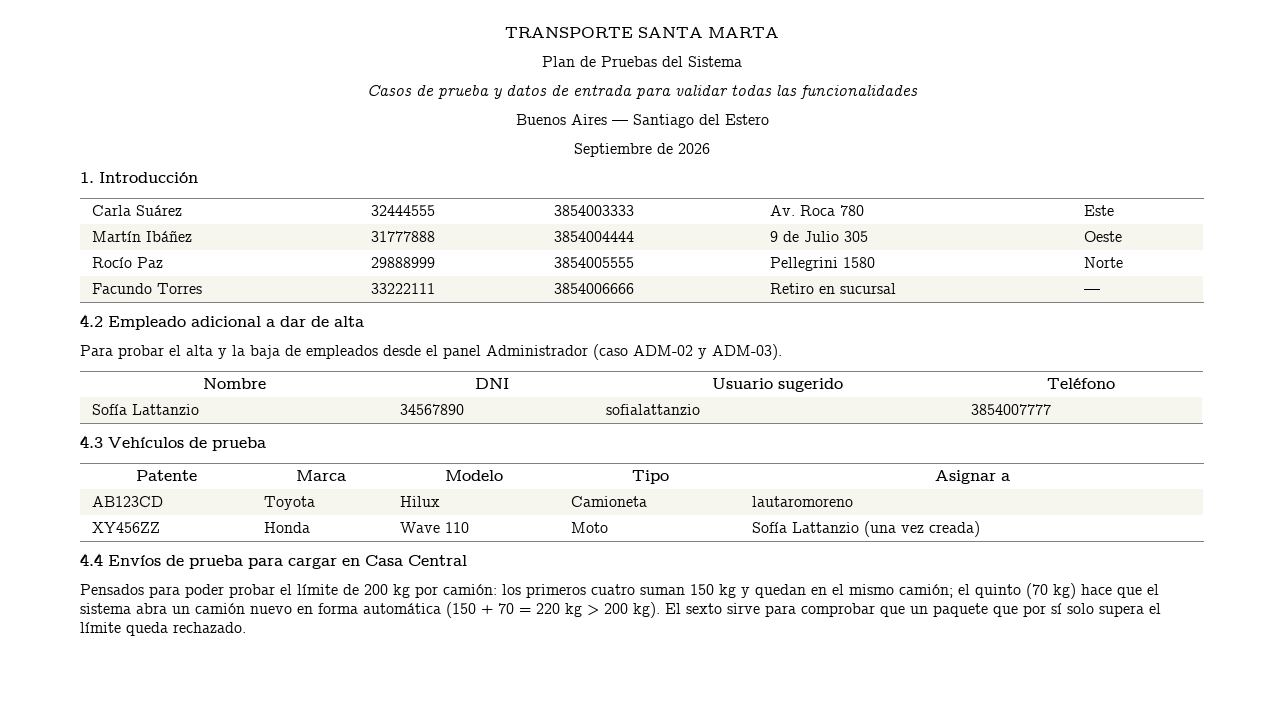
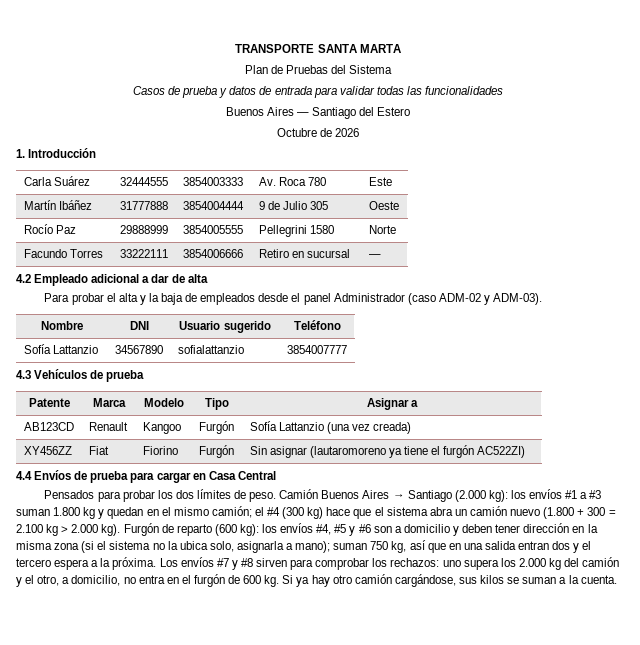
[574,143,652,157] Septiembre -> [276,128,317,137] Octubre
[263,496,315,510] [399,496,440,507] [570,496,647,507] [751,496,853,507] [91,522,160,533] [263,522,310,533] [399,522,469,533] [570,522,608,533] Toyota | Hilux | Camioneta | lautaromoreno // XY456ZZ | Honda | Wave 110 | Moto -> [88,422,128,431] [142,422,181,434] [198,421,234,434] Renault | Kangoo | Furgón
(980, 529) none -> [23,446,72,455] [88,446,109,455] [142,446,178,455] [198,445,234,458] [249,445,526,458] // XY456ZZ | Fiat | Fiorino | Furgón | Sin asignar (lautaromoreno ya tiene el furgón AC522ZI)
[185,584,714,598] poder probar el límite de 200 kg por camión: los primeros cuatro suman 150 -> [122,489,602,502] [16,507,81,516] probar los dos límites de peso. Camión Buenos Aires → Santiago (2.000 kg): los envíos #1 a #3 suman 1.800
[975,583,1048,599] quinto (70 -> [267,507,305,519] #4 (300
[297,602,1161,618] [80,622,246,636] en forma automática (150 + 70 = 220 kg > 200 kg). El sexto sirve para comprobar que un paquete que por sí solo supera el límite queda rechazado. -> [543,507,616,519] [16,523,598,536] [16,540,592,553] [16,557,620,570] [16,574,617,587] (1.800 + 300 = 2.100 kg > 2.000 kg). Furgón de reparto (600 kg): los envíos #4, #5 y #6 son a domicilio y deben tener dirección en la misma zona (si el sistema no la ubica solo, asignarla a mano); suman 750 kg, así que en una salida entran dos y el tercero espera a la próxima. Los envíos #7 y #8 sirven para comprobar los rechazos: uno supera los 2.000 kg del camión y el otro, a domicilio, no entra en el furgón de 600 kg. Si ya hay otro camión cargándose, sus kilos se suman a la cuenta.

